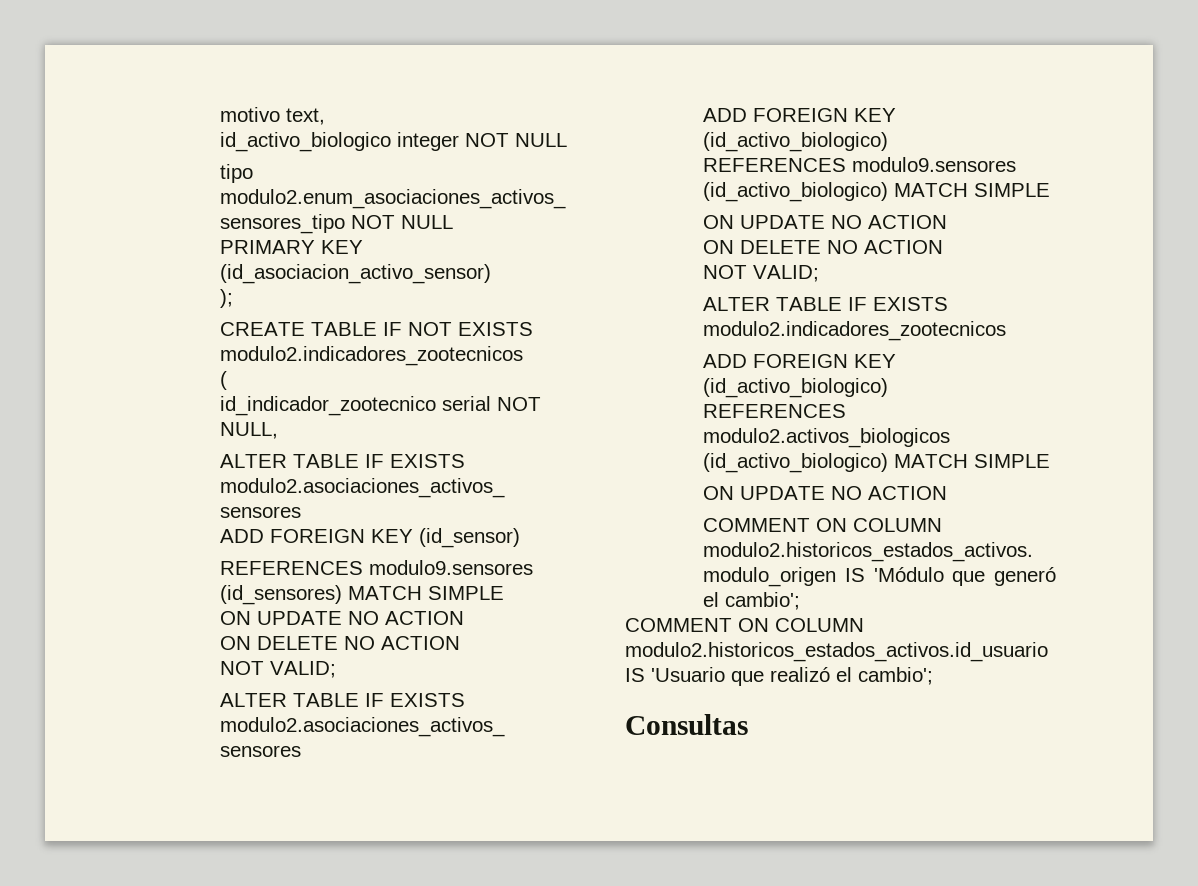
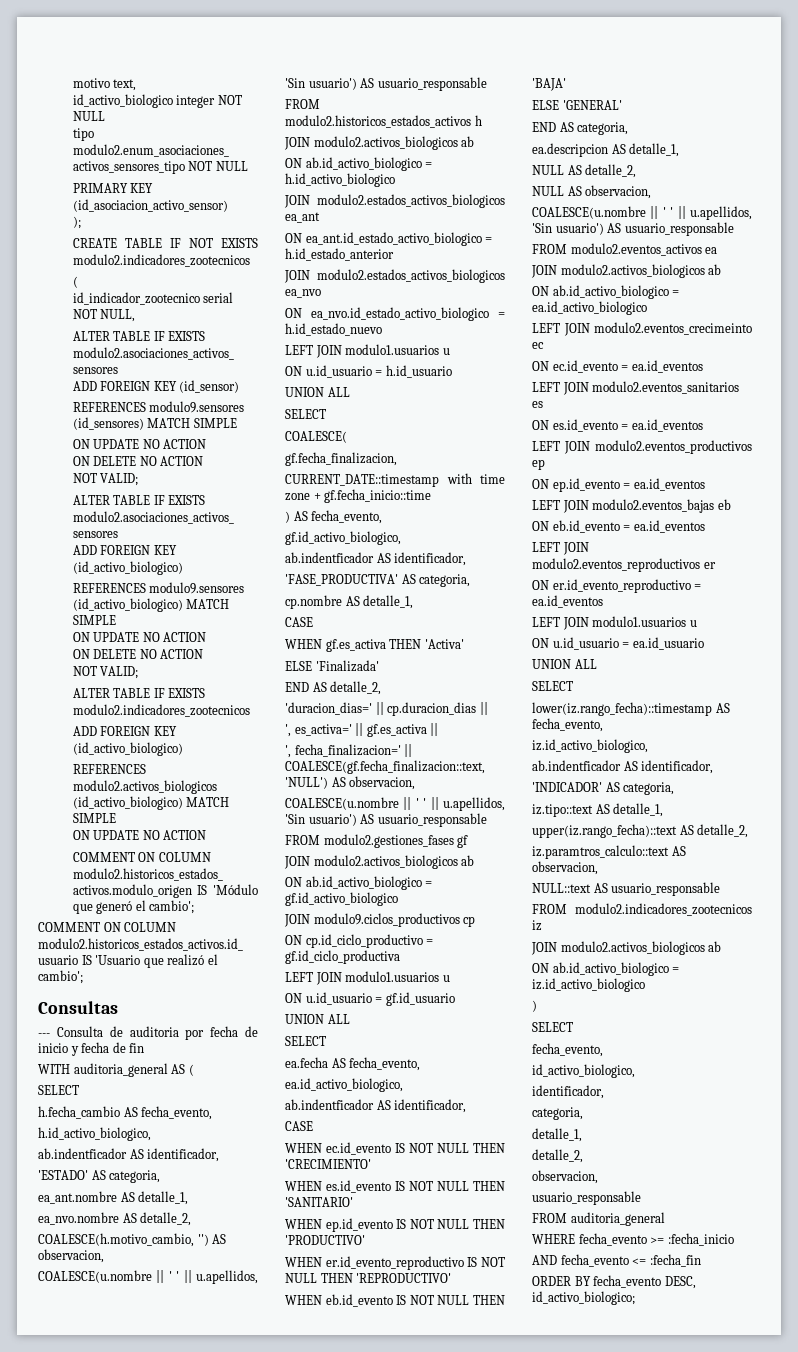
(748, 724) none -> [38,1026,258,1040] [38,1042,145,1056] [38,1063,194,1077] [38,1085,79,1095] [38,1106,213,1120] [38,1127,151,1141] [38,1148,220,1162] [38,1170,161,1183] [38,1191,189,1205] [38,1212,192,1226] [38,1233,227,1247] [38,1249,104,1263] [38,1270,258,1284] [285,77,487,91] [285,99,320,109] [285,115,482,128] [284,136,475,150] [285,157,433,171] [285,173,395,187] [284,194,505,208] [285,212,320,223] [285,232,493,246] [285,248,394,261] [284,269,505,283] [285,289,321,298] [285,307,505,321] [285,323,382,336] [285,344,450,358] [285,365,452,378] [285,387,350,397] [285,409,326,419] [285,431,347,443] [285,452,397,466] [285,473,505,487] [285,489,432,503] [285,510,383,524] [285,531,401,545] [285,552,467,566] [285,574,471,587] [285,595,414,609] [285,617,313,627] [285,639,464,652] [285,660,379,672] [285,681,382,695] [285,702,488,716] [285,723,439,737] [285,744,413,758] [285,760,485,774] [285,776,416,790] [285,797,505,811] [285,813,487,827] [285,834,469,848] [284,855,475,869] [285,876,433,890] [285,892,398,906] [284,913,476,927] [285,934,434,948] [285,950,400,964] [285,971,450,985] [285,992,455,1006] [285,1014,350,1024] [285,1036,326,1046] [285,1057,421,1071] [285,1078,403,1092] [285,1099,467,1113] [285,1121,313,1131] [285,1142,505,1155] [285,1159,371,1169] [285,1180,505,1193] [285,1197,353,1207] [285,1218,505,1232] [285,1235,365,1245] [285,1256,505,1270] [285,1273,452,1283] [285,1294,505,1307] [532,78,566,91] [532,100,622,110] [532,122,629,135] [532,143,680,157] [532,164,637,178] [532,185,652,199] [532,206,752,220] [532,222,734,236] [532,243,718,256] [531,264,722,278] [532,285,680,299] [532,301,647,315] [532,322,752,336] [532,342,544,349] [532,360,703,373] [532,381,740,395] [532,401,543,408] [532,419,703,432] [532,440,752,454] [532,459,545,470] [532,478,705,492] [532,499,731,513] [532,520,705,533] [532,542,589,555] [532,558,716,572] [532,579,702,593] [532,595,603,608] [532,616,697,630] [532,637,704,650] [532,659,597,669] [532,681,573,691] [532,702,730,716] [532,718,603,732] [532,739,648,753] [532,760,714,774] [532,782,675,795] [532,803,664,817] [532,824,749,838] [532,845,686,859] [532,861,598,875] [532,882,721,896] [532,903,752,916] [532,920,542,931] [531,941,722,955] [532,962,680,976] [532,978,645,992] [532,1000,537,1012] [532,1022,573,1032] [532,1043,603,1057] [532,1064,635,1078] [532,1085,604,1099] [532,1107,583,1120] [532,1128,582,1142] [532,1149,583,1163] [532,1170,598,1184] [532,1191,641,1205] [532,1212,665,1226] [532,1233,734,1246] [532,1254,701,1267] [532,1275,696,1289] [532,1291,635,1305] // --- Consulta de auditoria por fecha de inicio y fecha de fin // WITH auditoria_general AS ( // SELECT // h.fecha_cambio AS fecha_evento, // h.id_activo_biologico, // ab.indentficador AS identificador, // 'ESTADO' AS categoria, // ea_ant.nombre AS detalle_1, // ea_nvo.nombre AS detalle_2, // COALESCE(h.motivo_cambio, '') AS observacion, // COALESCE(u.nombre || ' ' || u.apellidos, 'Sin usuario') AS usuario_responsable // FROM modulo2.historicos_estados_activos h // JOIN modulo2.activos_biologicos ab // ON ab.id_activo_biologico = h.id_activo_biologico // JOIN modulo2.estados_activos_biologicos ea_ant // ON ea_ant.id_estado_activo_biologico = h.id_estado_anterior // JOIN modulo2.estados_activos_biologicos ea_nvo // ON ea_nvo.id_estado_activo_biologico = h.id_estado_nuevo // LEFT JOIN modulo1.usuarios u // ON u.id_usuario = h.id_usuario // UNION ALL // SELECT // COALESCE( // gf.fecha_finalizacion, // CURRENT_DATE::timestamp with time zone + gf.fecha_inicio::time // ) AS fecha_evento, // gf.id_activo_biologico, // ab.indentficador AS identificador, // 'FASE_PRODUCTIVA' AS categoria, // cp.nombre AS detalle_1, // CASE // WHEN gf.es_activa THEN 'Activa' // ELSE 'Finalizada' // END AS detalle_2, // 'duracion_dias=' || cp.duracion_dias || // ', es_activa=' || gf.es_activa || // ', fecha_finalizacion=' || COALESCE(gf.fecha_finalizacion::text, 'NULL') AS observacion, // COALESCE(u.nombre || ' ' || u.apellidos, 'Sin usuario') AS usuario_responsable // FROM modulo2.gestiones_fases gf // JOIN modulo2.activos_biologicos ab // ON ab.id_activo_biologico = gf.id_activo_biologico // JOIN modulo9.ciclos_productivos cp // ON cp.id_ciclo_productivo = gf.id_ciclo_productiva // LEFT JOIN modulo1.usuarios u // ON u.id_usuario = gf.id_usuario // UNION ALL // SELECT // ea.fecha AS fecha_evento, // ea.id_activo_biologico, // ab.indentficador AS identificador, // CASE // WHEN ec.id_evento IS NOT NULL THEN 'CRECIMIENTO' // WHEN es.id_evento IS NOT NULL THEN 'SANITARIO' // WHEN ep.id_evento IS NOT NULL THEN 'PRODUCTIVO' // WHEN er.id_evento_reproductivo IS NOT NULL THEN 'REPRODUCTIVO' // WHEN eb.id_evento IS NOT NULL THEN 'BAJA' // ELSE 'GENERAL' // END AS categoria, // ea.descripcion AS detalle_1, // NULL AS detalle_2, // NULL AS observacion, // COALESCE(u.nombre || ' ' || u.apellidos, 'Sin usuario') AS usuario_responsable // FROM modulo2.eventos_activos ea // JOIN modulo2.activos_biologicos ab // ON ab.id_activo_biologico = ea.id_activo_biologico // LEFT JOIN modulo2.eventos_crecimeinto ec // ON ec.id_evento = ea.id_eventos // LEFT JOIN modulo2.eventos_sanitarios es // ON es.id_evento = ea.id_eventos // LEFT JOIN modulo2.eventos_productivos ep // ON ep.id_evento = ea.id_eventos // LEFT JOIN modulo2.eventos_bajas eb // ON eb.id_evento = ea.id_eventos // LEFT JOIN modulo2.eventos_reproductivos er // ON er.id_evento_reproductivo = ea.id_eventos // LEFT JOIN modulo1.usuarios u // ON u.id_usuario = ea.id_usuario // UNION ALL // SELECT // lower(iz.rango_fecha)::timestamp AS fecha_evento, // iz.id_activo_biologico, // ab.indentficador AS identificador, // 'INDICADOR' AS categoria, // iz.tipo::text AS detalle_1, // upper(iz.rango_fecha)::text AS detalle_2, // iz.paramtros_calculo::text AS observacion, // NULL::text AS usuario_responsable // FROM modulo2.indicadores_zootecnicos iz // JOIN modulo2.activos_biologicos ab // ON ab.id_activo_biologico = iz.id_activo_biologico // ) // SELECT // fecha_evento, // id_activo_biologico, // identificador, // categoria, // detalle_1, // detalle_2, // observacion, // usuario_responsable // FROM auditoria_general // WHERE fecha_evento >= :fecha_inicio // AND fecha_evento <= :fecha_fin // ORDER BY fecha_evento DESC, id_activo_biologico;

